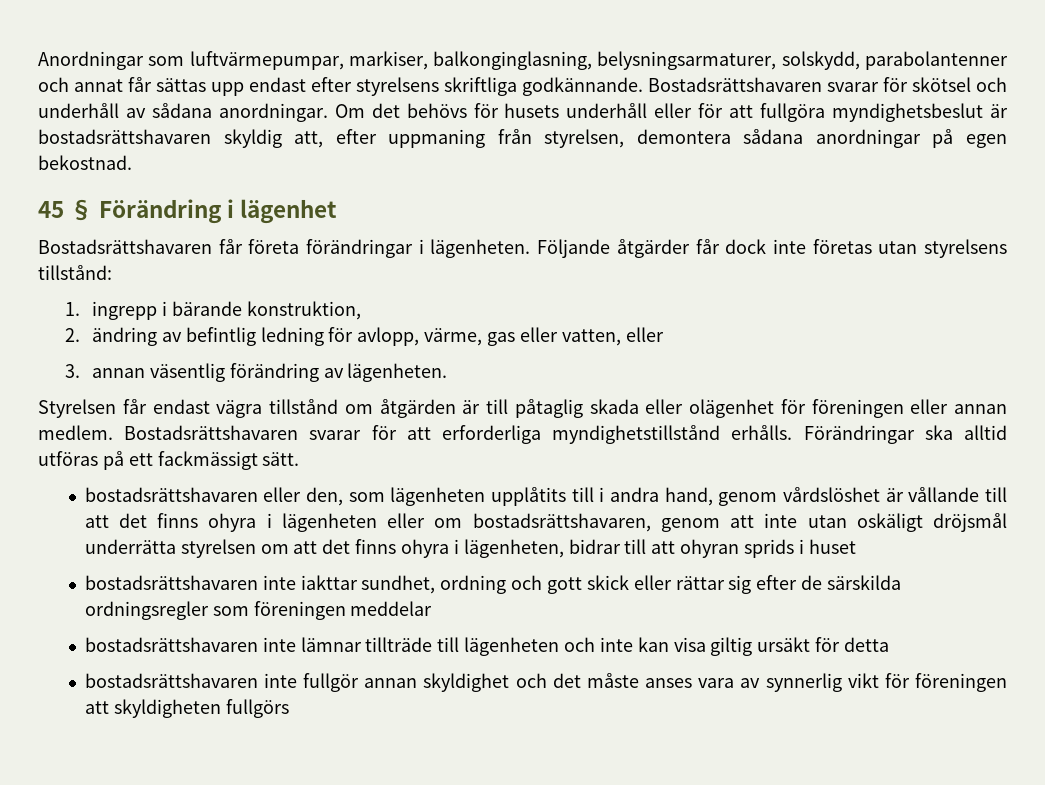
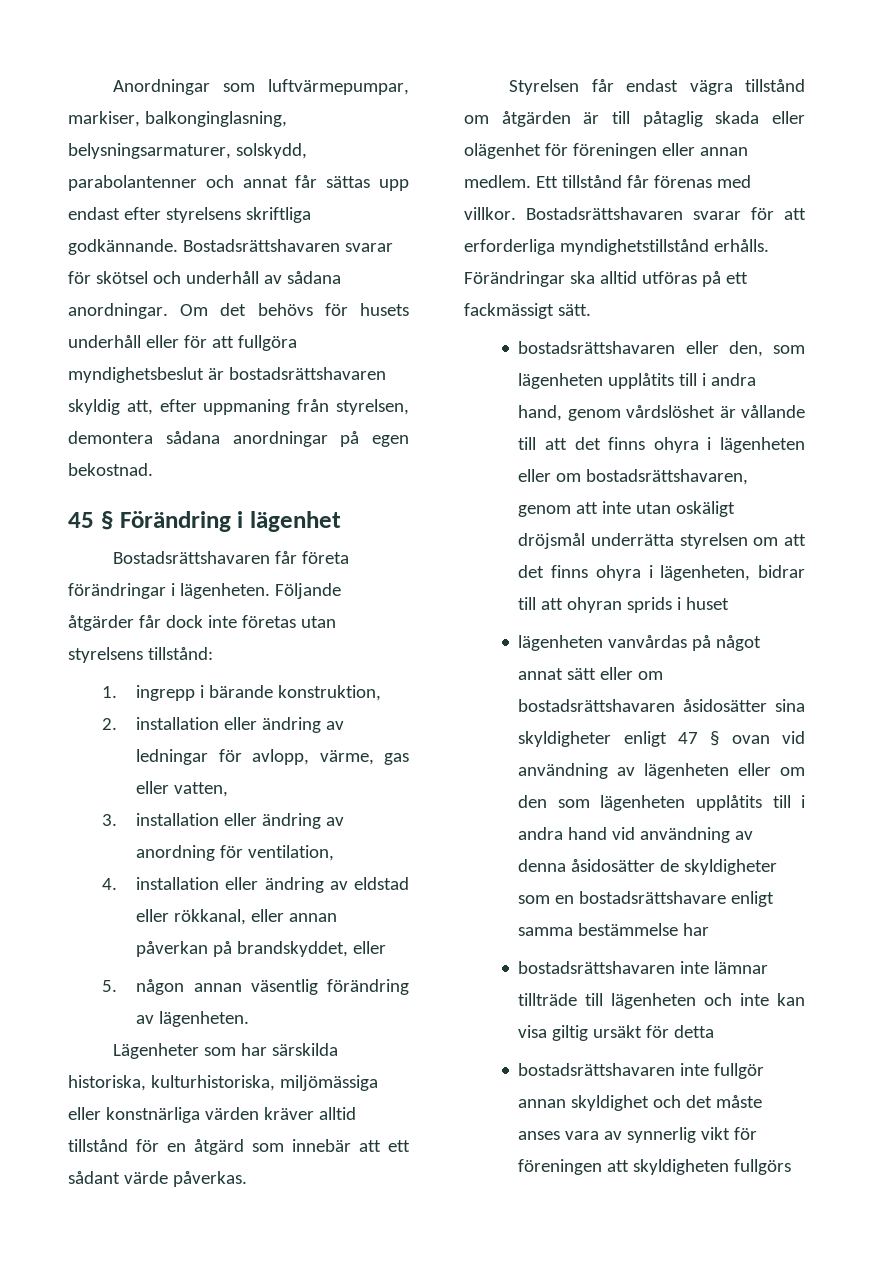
[92,327,324,346] ändring av befintlig ledning -> [136,717,345,733] [136,749,209,765] installation eller ändring av ledningar
(621, 337) none -> [102,813,345,829] [136,845,335,861] [102,877,409,893] [136,909,338,925] [136,941,349,957] // 3. installation eller ändring av anordning för ventilation, // 4. installation eller ändring av eldstad eller rökkanal, eller annan påverkan på brandskyddet,
[65,364,81,378] 3. -> [102,979,185,995] 5. någon
(448, 372) none -> [113,1043,339,1059] [68,1075,378,1091] [68,1107,356,1123] [68,1139,410,1155] [68,1171,247,1187] // Lägenheter som har särskilda historiska, kulturhistoriska, miljömässiga eller konstnärliga värden kräver alltid tillstånd för en åtgärd som innebär att ett sådant värde påverkas.
(113, 432) none -> [535,175,751,188] [464,207,516,220] Ett tillstånd får förenas med villkor.
[84,575,901,594] [84,601,433,620] bostadsrättshavaren inte iakttar sundhet, ordning och gott skick eller rättar sig efter de särskilda ordningsregler som föreningen meddelar -> [518,635,762,651] [518,667,664,680] [518,699,805,712] [518,731,805,747] [518,763,805,779] [518,795,805,811] [518,827,754,843] [518,859,778,875] [518,891,775,907] [518,923,710,936] lägenheten vanvårdas på något annat sätt eller om bostadsrättshavaren åsidosätter sina skyldigheter enligt 47 § ovan vid användning av lägenheten eller om den som lägenheten upplåtits till i andra hand vid användning av denna åsidosätter de skyldigheter som en bostadsrättshavare enligt samma bestämmelse har

